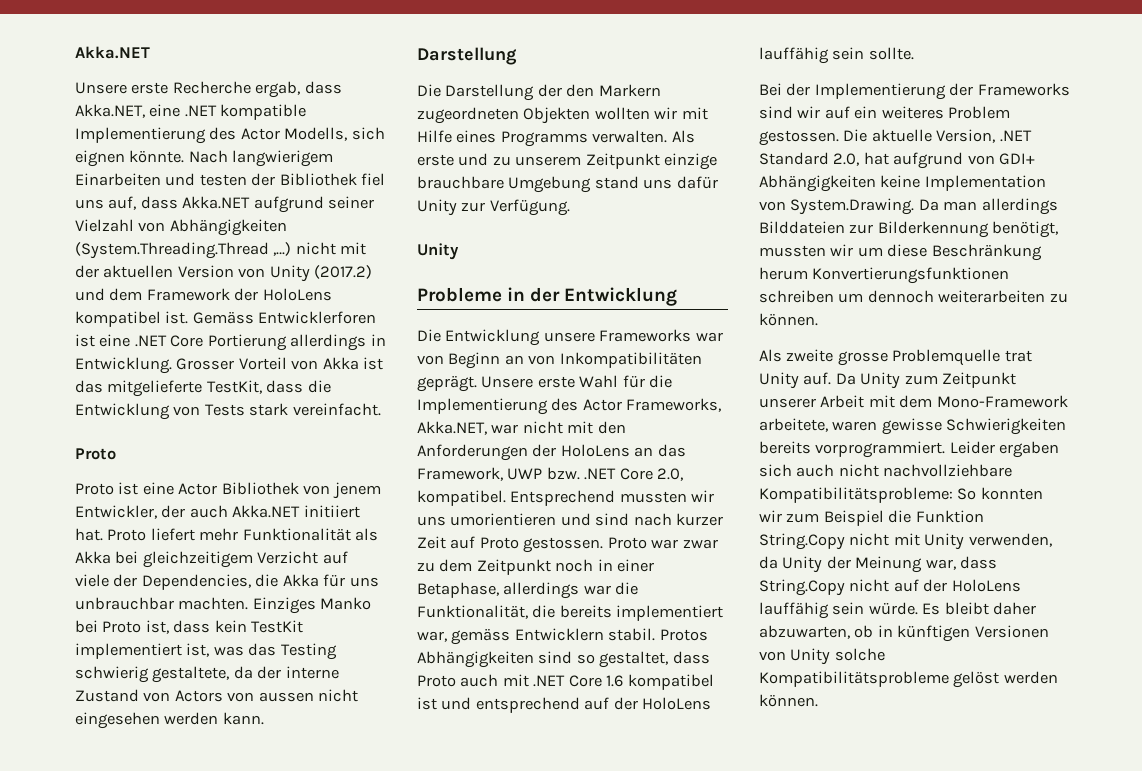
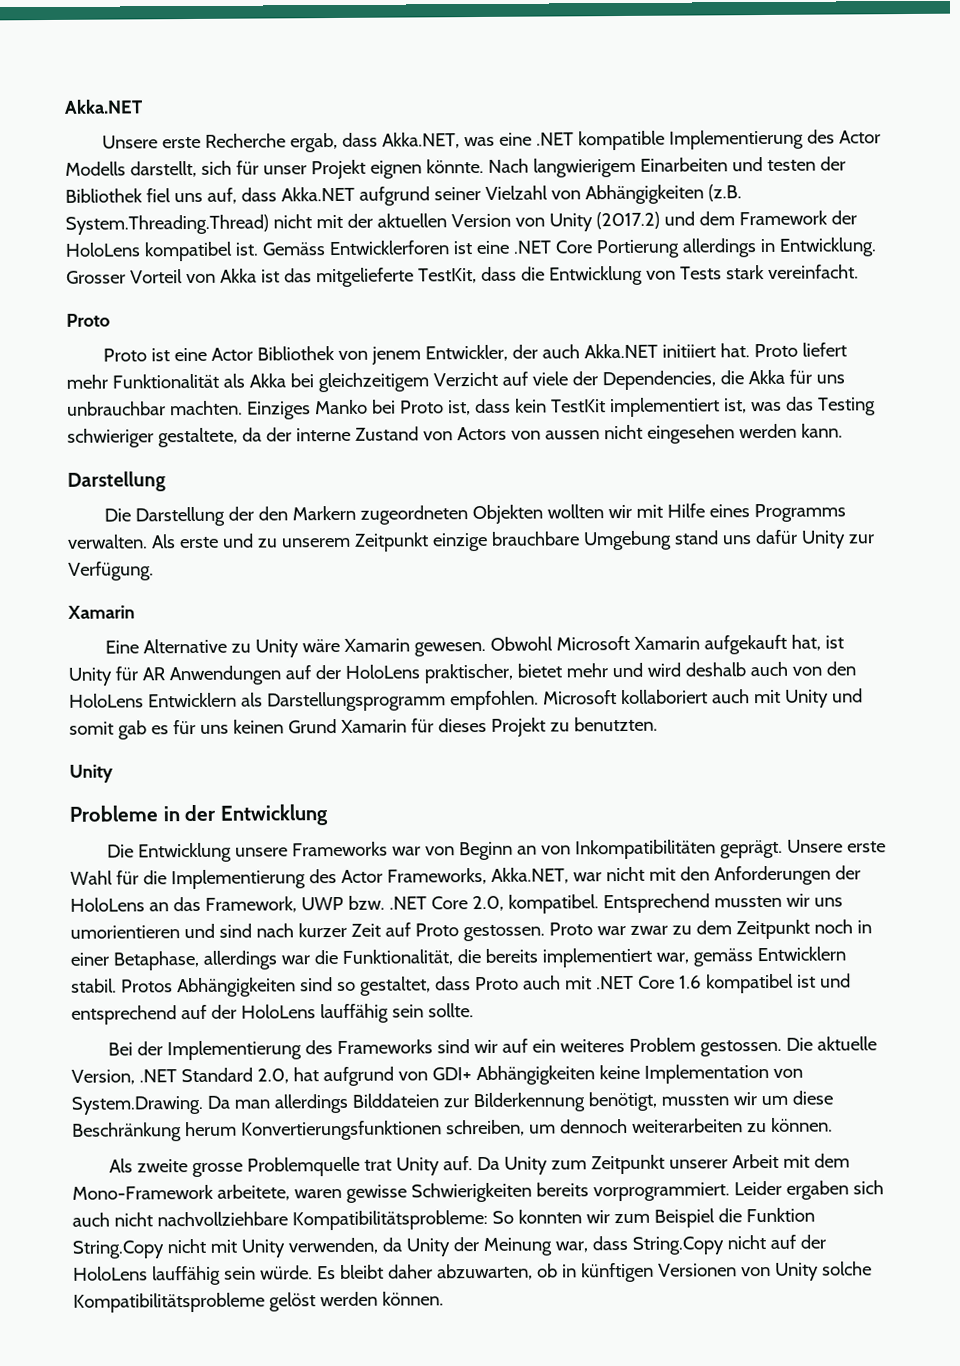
(145, 111) none -> [463,136,495,147] was
[284,127,385,141] Modells, sich -> [65,159,366,180] Modells darstellt, sich für unser Projekt
[75,242,292,259] (System.Threading.Thread ,…) -> [707,184,742,202] [65,214,269,235] (z.B. System.Threading.Thread)
[75,666,149,683] schwierig -> [67,428,154,448] schwieriger
(570, 207) none -> [67,605,135,619] [104,634,844,658] [68,661,856,686] [69,688,863,712] [69,716,658,740] // Xamarin // Eine Alternative zu Unity wäre Xamarin gewesen. Obwohl Microsoft Xamarin aufgekauft hat, ist Unity für AR Anwendungen auf der HoloLens praktischer, bietet mehr und wird deshalb auch von den HoloLens Entwicklern als Darstellungsprogramm empfohlen. Microsoft kollaboriert auch mit Unity und somit gab es für uns keinen Grund Xamarin für dieses Projekt zu benutzten.
[949,83,974,96] der -> [304,1040,333,1055] des
[759,290,834,303] schreiben -> [445,1119,525,1137] schreiben,

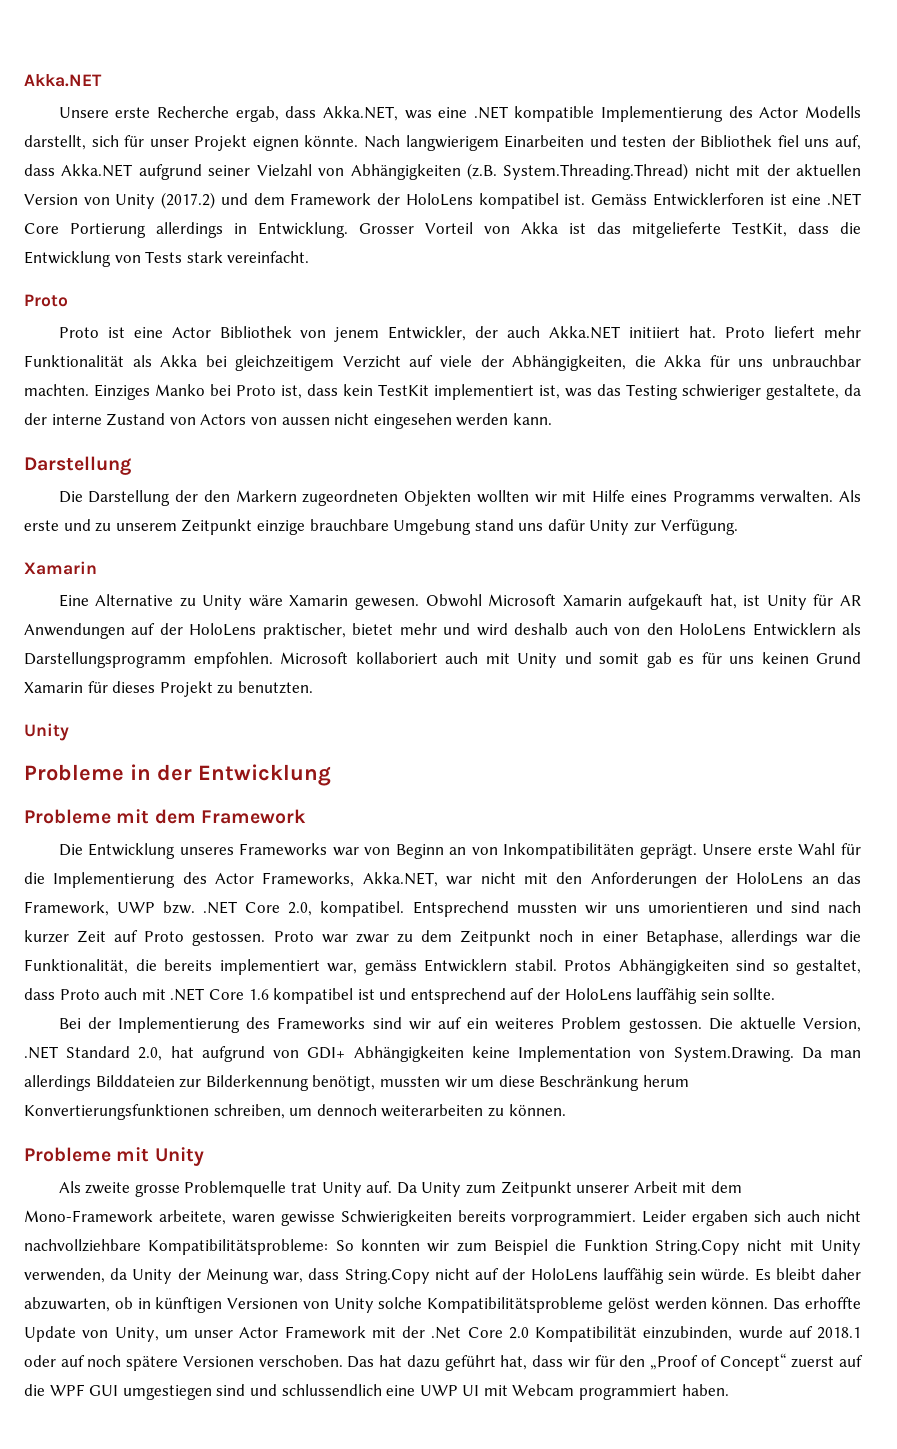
[601,370,716,391] Dependencies, -> [512,355,627,371] Abhängigkeiten,
(328, 815) none -> [24,809,306,824] // Probleme mit dem Framework
[234,847,288,857] unsere -> [179,847,234,855] unseres
(833, 1124) none -> [24,1147,204,1166] // Probleme mit Unity
(444, 1298) none -> [773,1297,861,1310] [24,1326,861,1342] [24,1353,863,1371] [24,1384,729,1400] Das erhoffte Update von Unity, um unser Actor Framework mit der .Net Core 2.0 Kompatibilität einzubinden, wurde auf 2018.1 oder auf noch spätere Versionen verschoben. Das hat dazu geführt hat, dass wir für den „Proof of Concept“ zuerst auf die WPF GUI umgestiegen sind und schlussendlich eine UWP UI mit Webcam programmiert haben.

